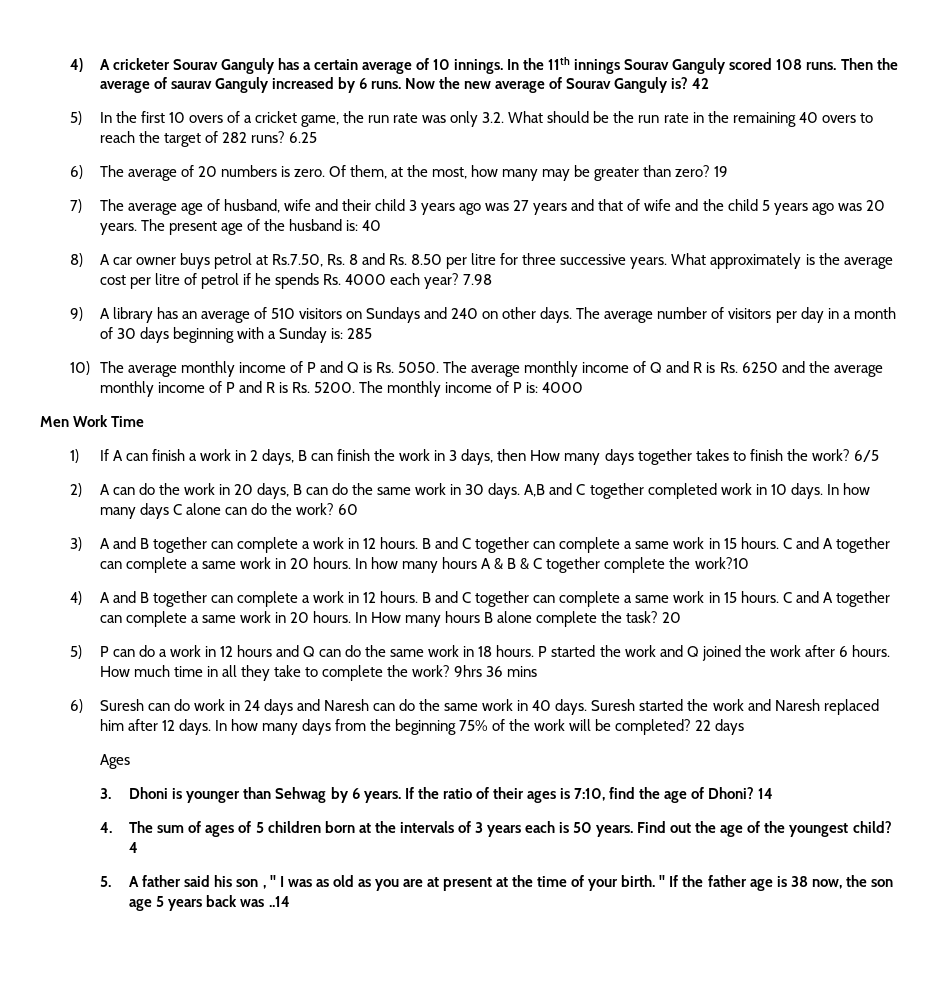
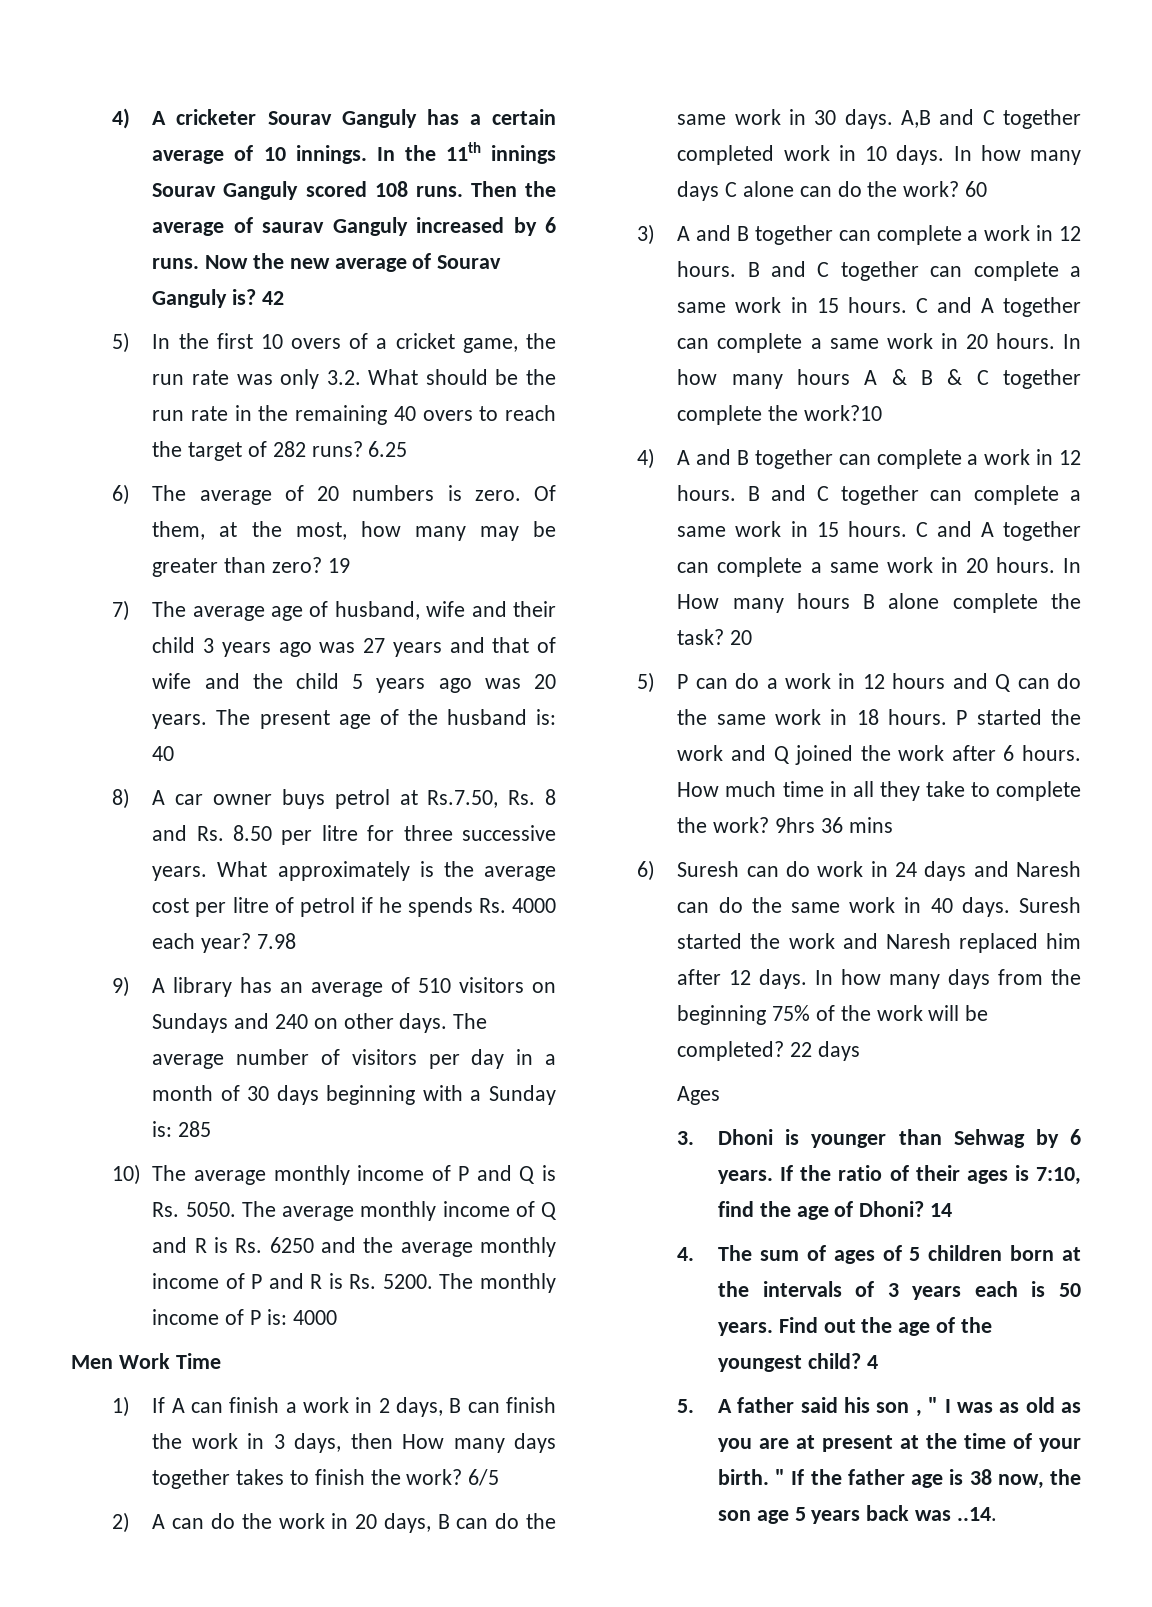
[268,896,290,907] ..14 -> [956,1507,997,1521] ..14.

